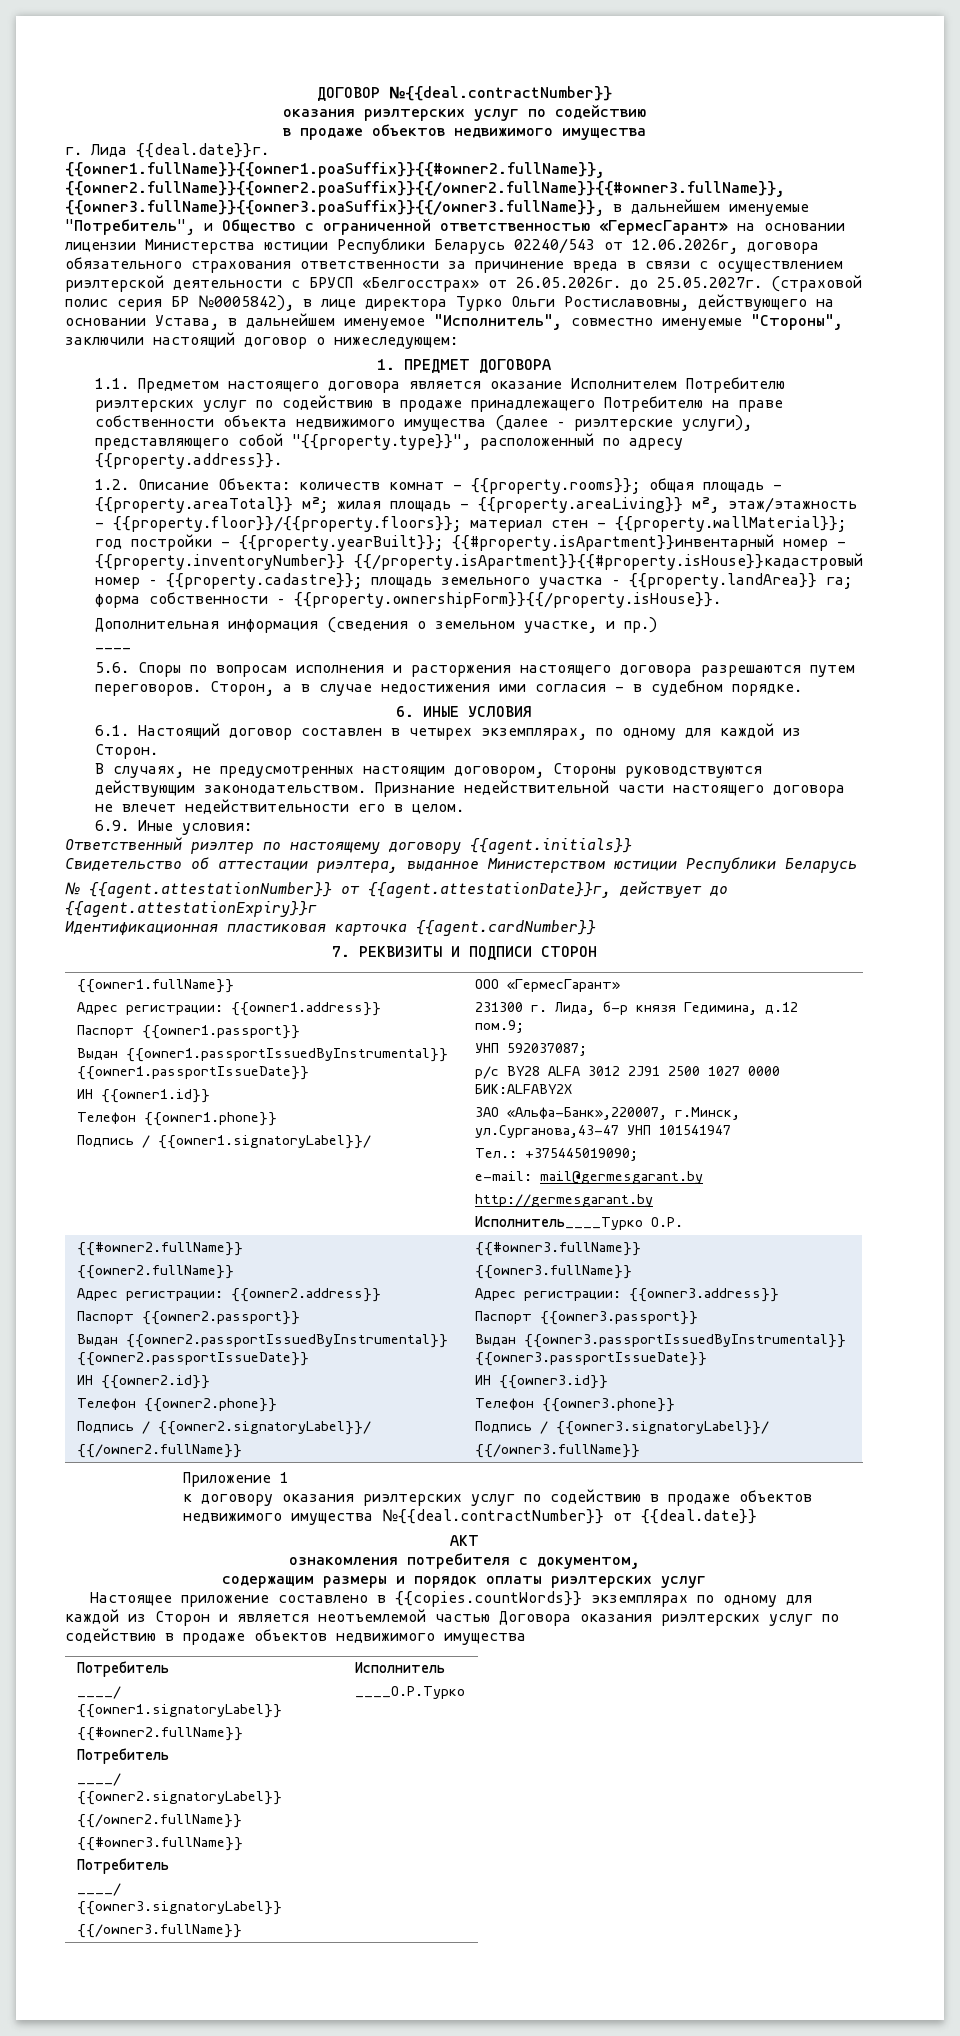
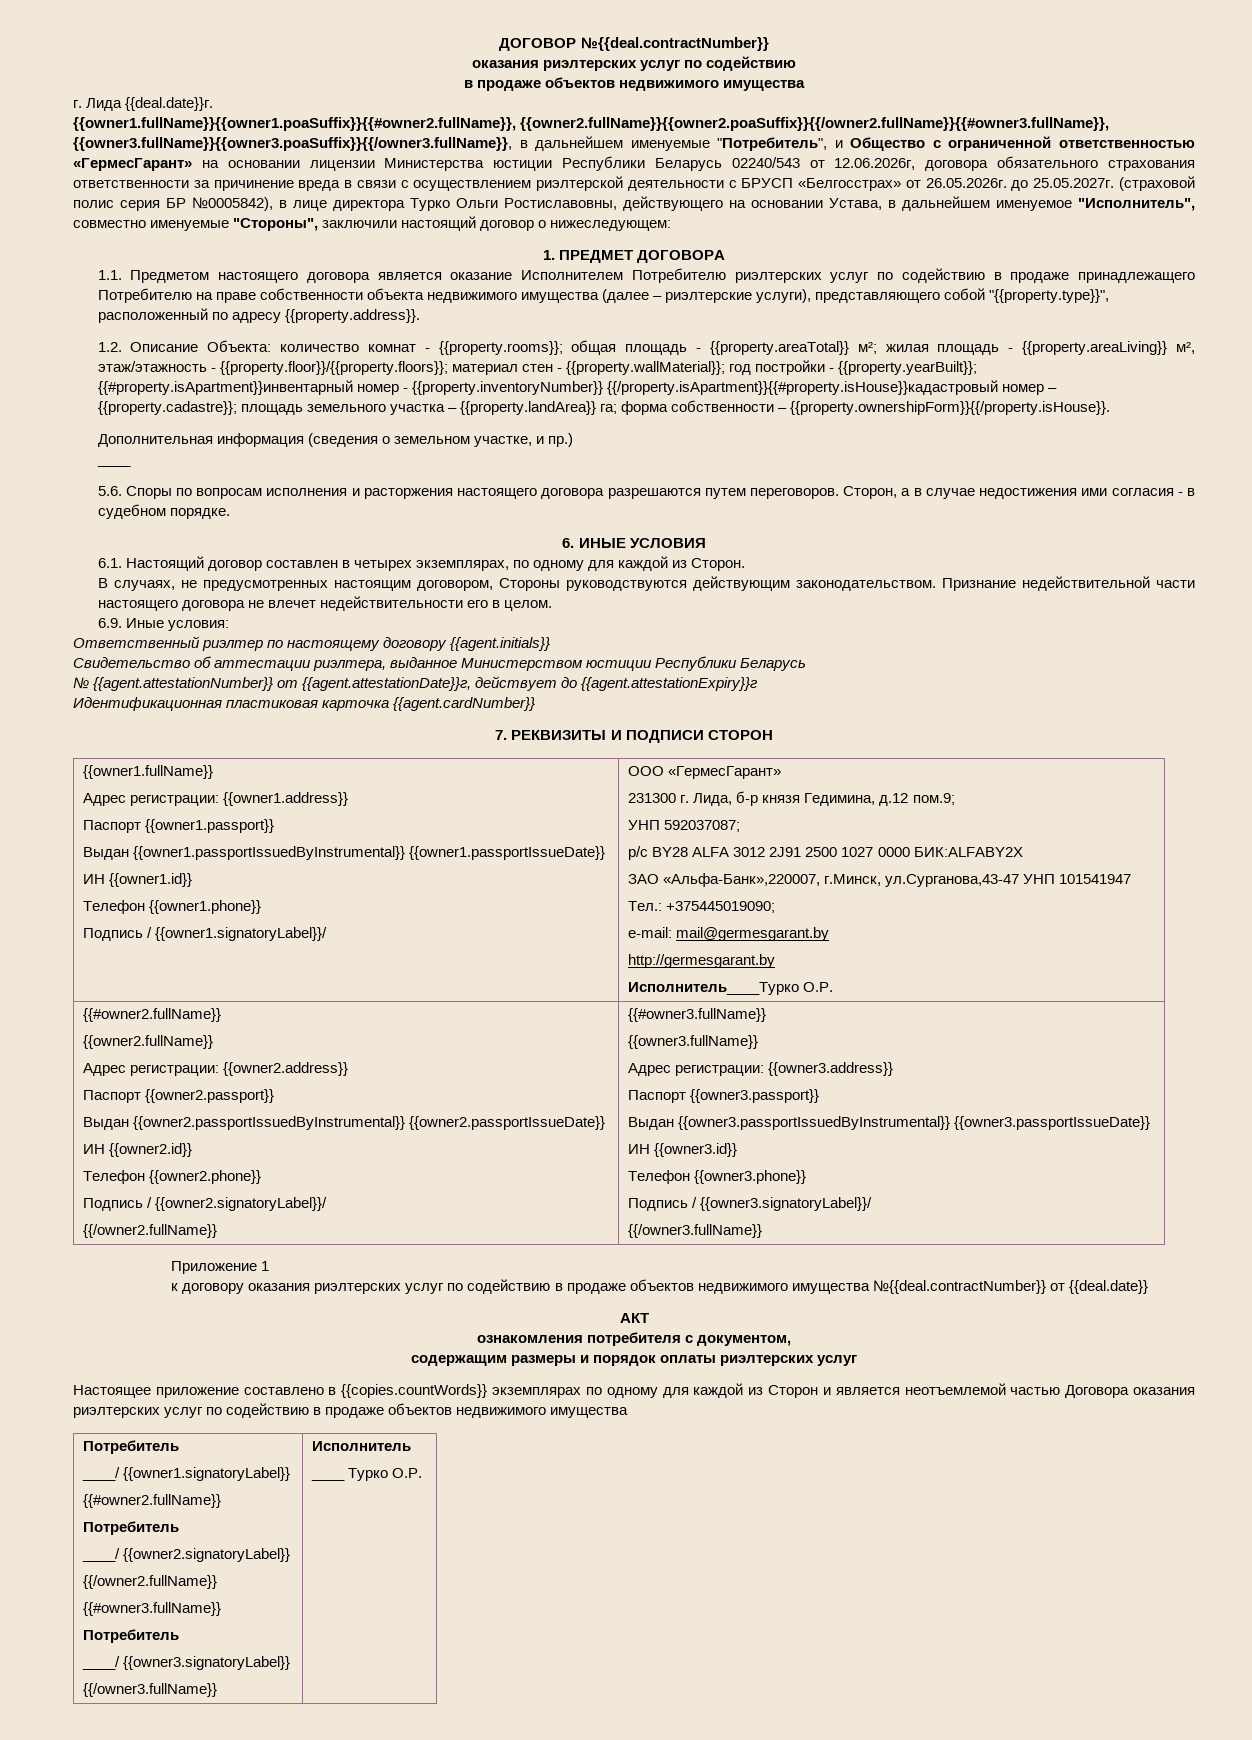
[298,482,380,491] количеств -> [280,344,360,352] количество
[354,1686,465,1699] ____О.Р.Турко -> [311,1468,423,1481] ____ Турко О.Р.

